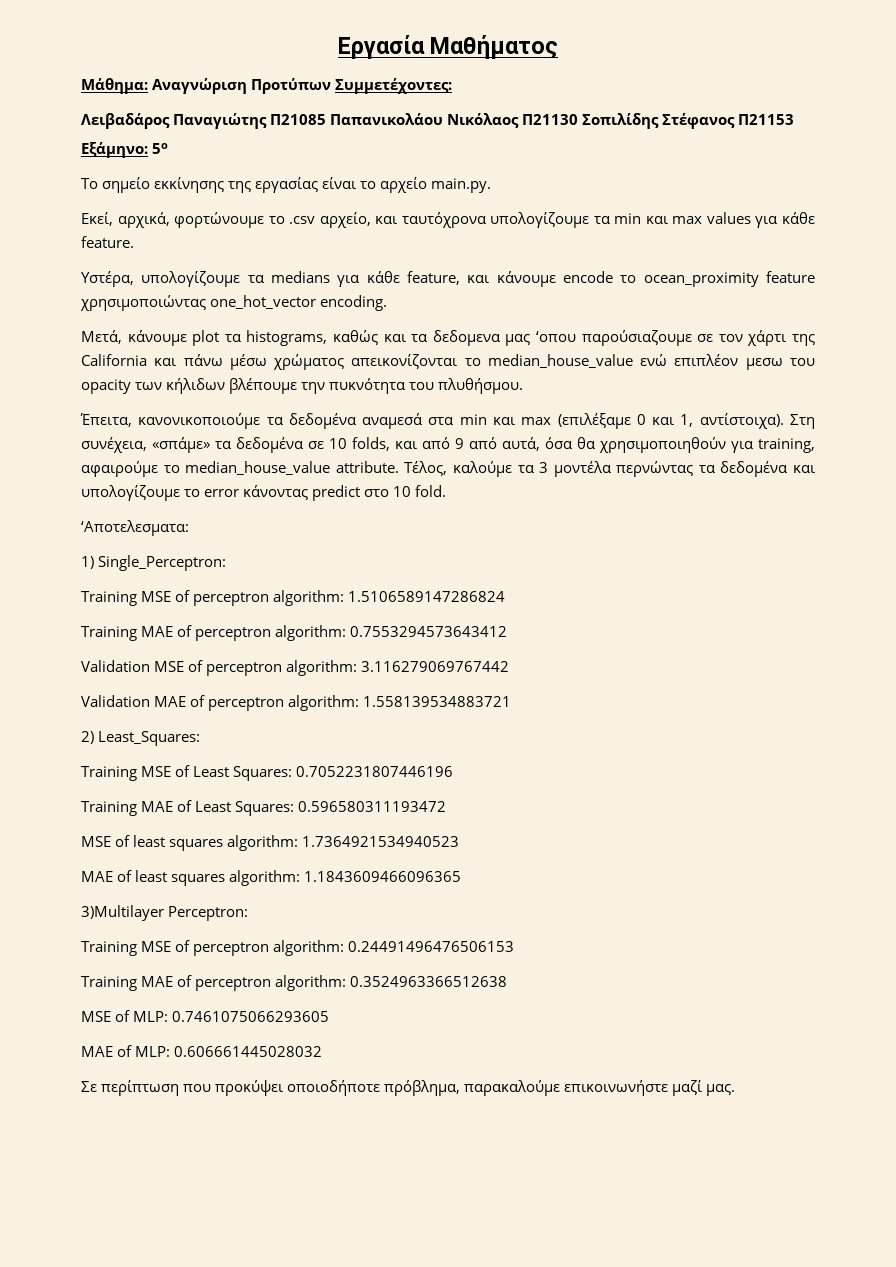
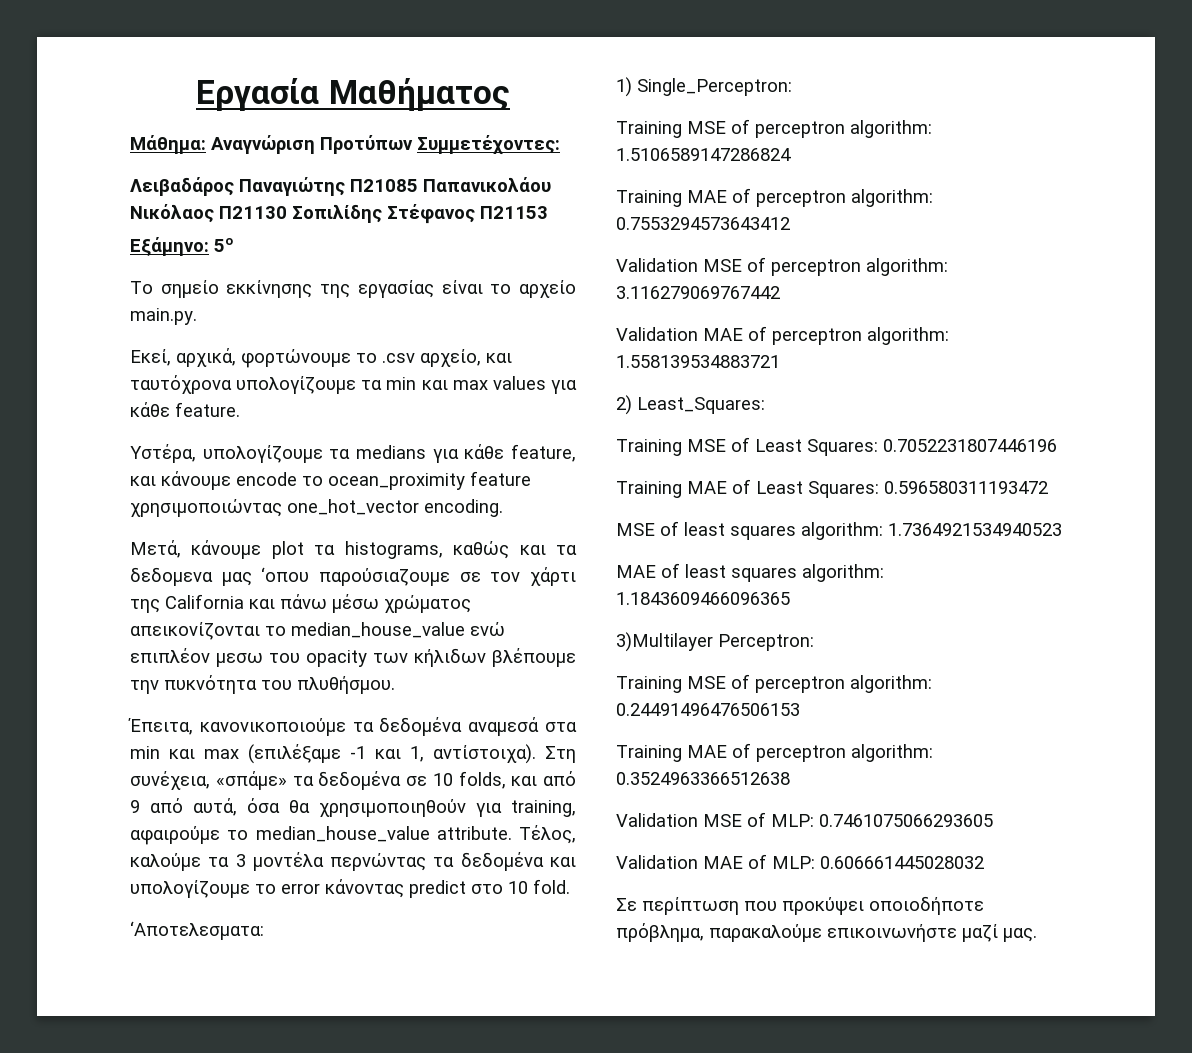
[636,414,646,425] 0 -> [350,746,366,759] -1
(508, 981) none -> [616,813,698,827] Validation
(330, 1016) none -> [616,855,698,869] Validation

